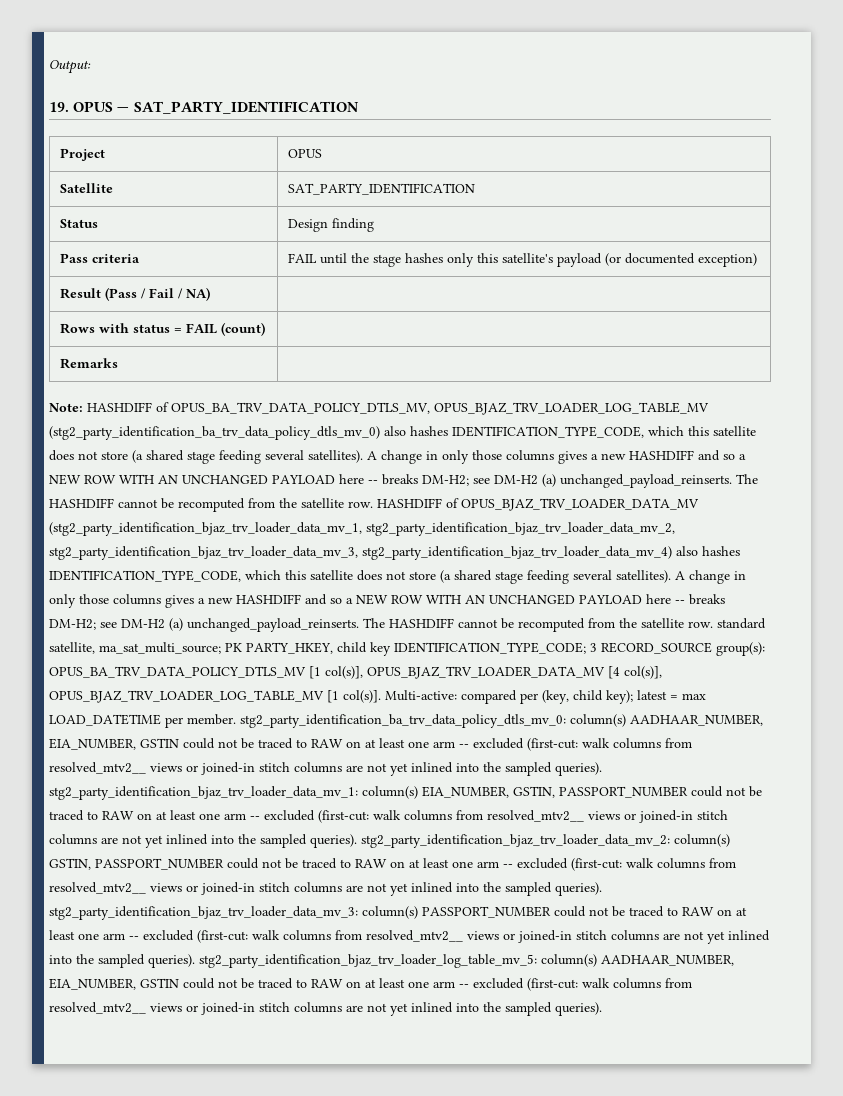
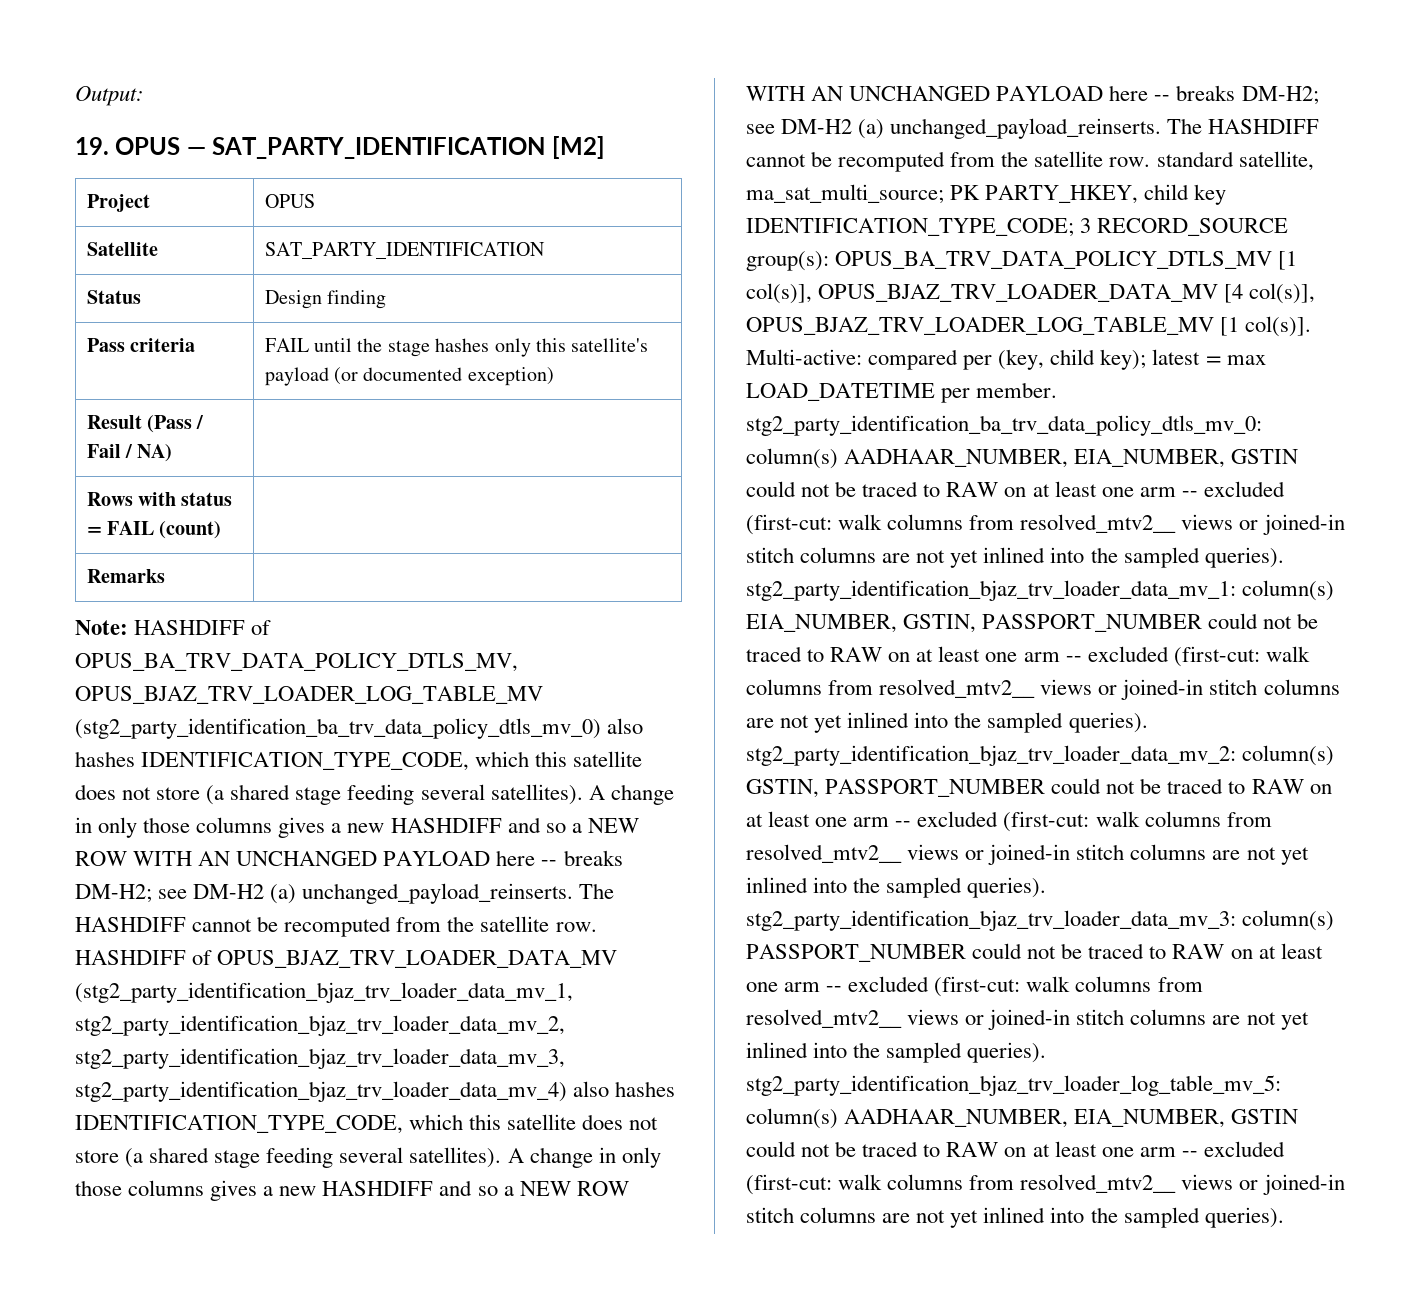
(359, 107) none -> [551,136,605,159] [M2]

